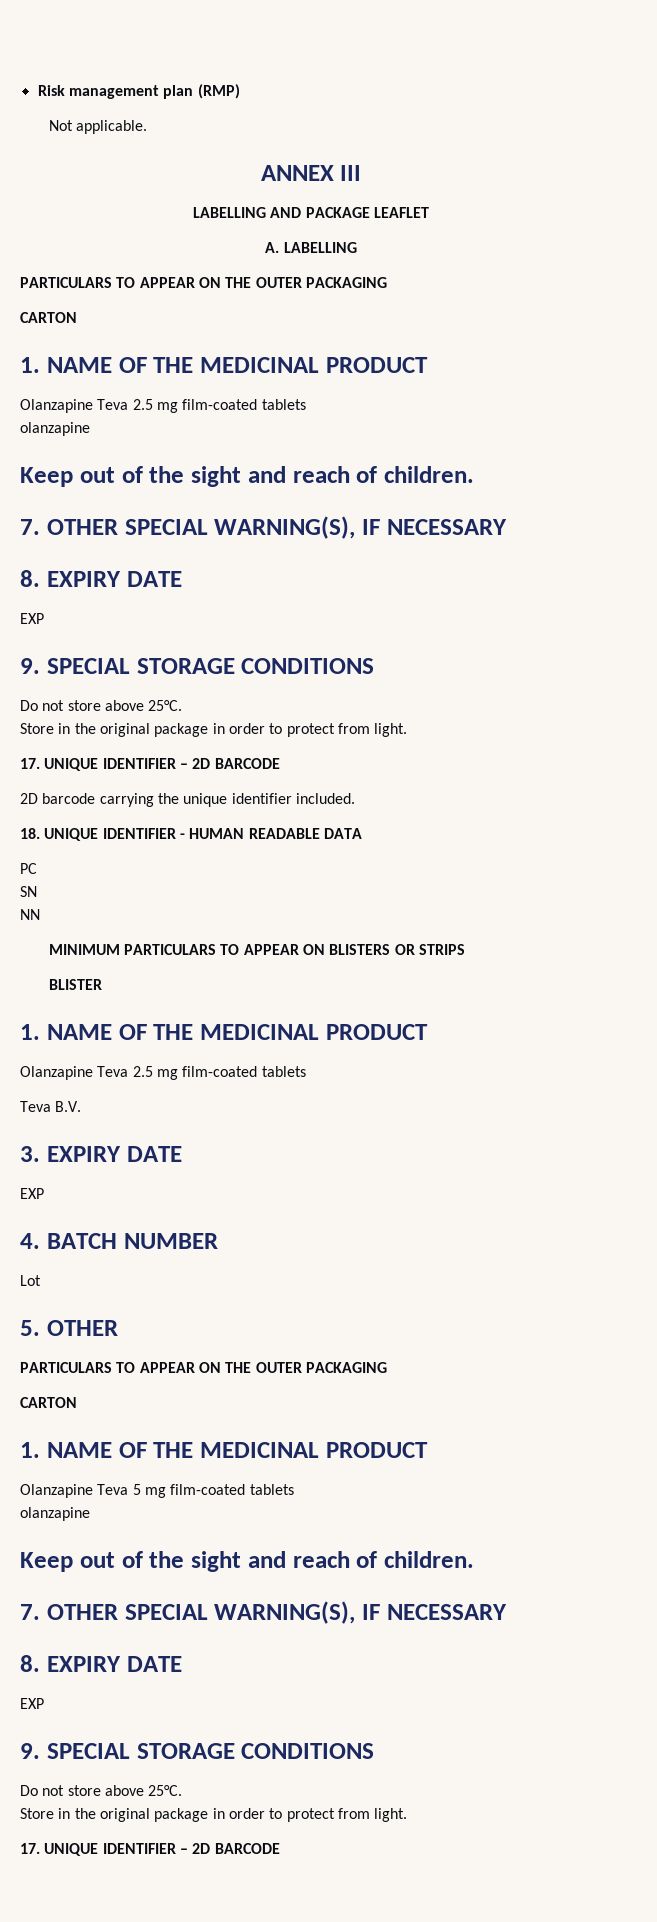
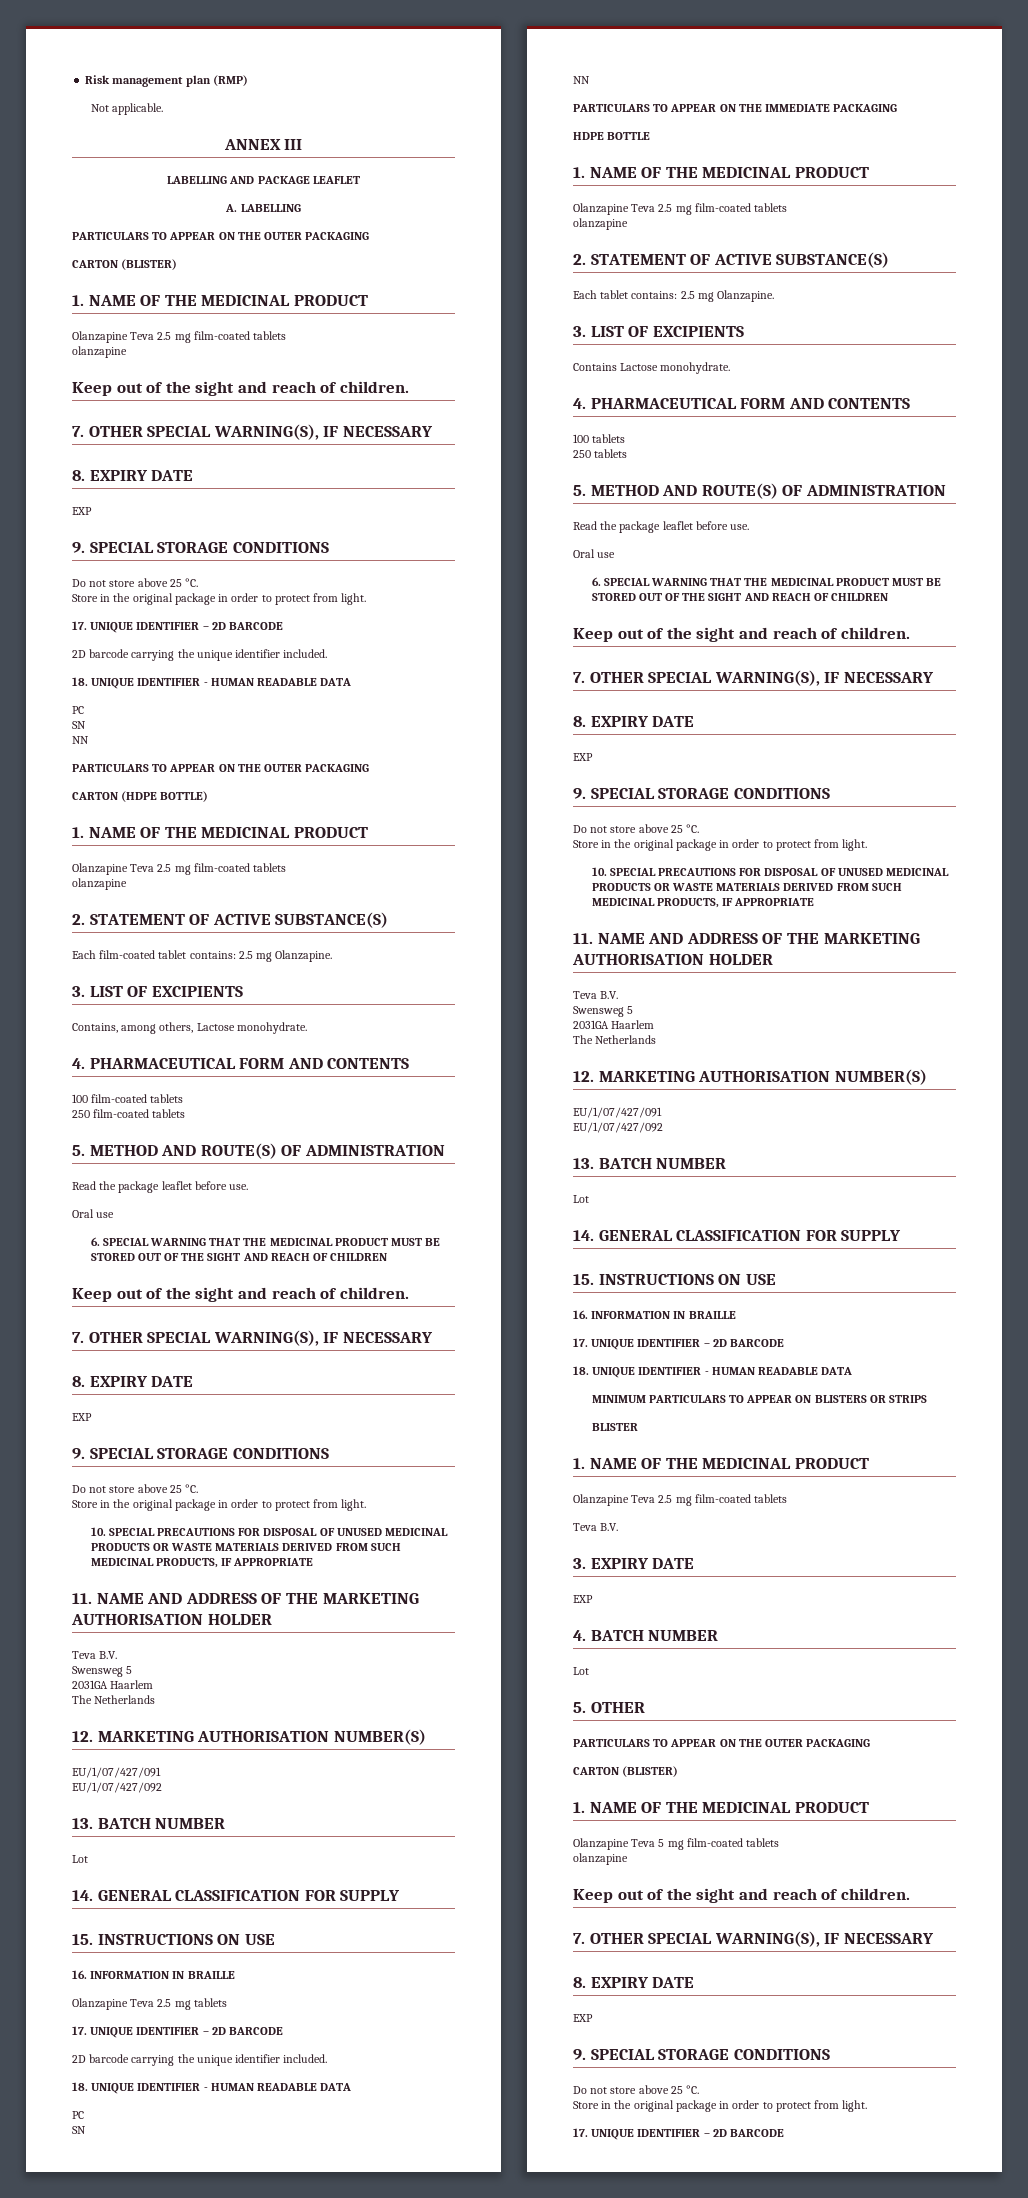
(77, 317) none -> [121,259,178,270] (BLISTER)
[148,700,183,711] 25°C. -> [169,578,199,587] 25 °C.
(40, 914) none -> [72,764,370,772] [72,791,209,802] [72,827,368,838] [72,863,287,875] [72,878,127,890] [72,912,389,928] [72,950,333,962] [72,986,243,997] [72,1022,307,1034] [72,1058,410,1069] [72,1094,184,1103] [72,1109,186,1118] [72,1143,445,1159] [72,1181,249,1193] [72,1209,115,1218] [90,1237,441,1246] [90,1253,388,1261] [72,1287,409,1302] [72,1330,433,1346] [72,1376,194,1387] [72,1413,92,1421] [72,1448,329,1459] [72,1484,199,1493] [72,1499,367,1511] [90,1527,449,1536] [90,1543,401,1551] [90,1558,314,1568] [72,1593,419,1604] [71,1614,272,1625] [72,1651,118,1659] [72,1666,133,1677] [72,1680,154,1689] [72,1695,156,1704] [72,1729,426,1745] [72,1767,161,1778] [72,1782,162,1793] [72,1818,226,1829] [72,1855,88,1863] [72,1890,401,1901] [72,1934,275,1945] [72,1970,235,1979] [72,1998,227,2010] [72,2026,284,2038] [72,2054,328,2066] [72,2082,352,2094] [72,2111,84,2119] [72,2126,86,2134] [573,76,590,84] [573,104,898,112] [573,132,651,140] [573,167,869,178] [573,203,788,215] [573,218,628,230] [573,252,890,268] [573,290,775,302] [573,326,744,337] [573,362,731,374] [573,398,911,409] [573,434,626,443] [573,449,628,458] [573,483,946,499] [573,521,750,533] [573,549,616,558] [591,577,942,586] [591,593,889,601] [573,627,910,642] [573,670,934,686] [573,716,695,727] [573,753,593,761] [573,788,830,799] [573,824,700,833] [573,839,868,851] [591,867,950,876] [591,883,902,891] [591,898,815,908] [573,933,920,944] [572,954,773,965] [573,991,619,999] [573,1006,634,1017] [573,1020,655,1029] [573,1035,657,1044] [573,1069,927,1085] [573,1107,662,1118] [573,1122,663,1133] [573,1158,727,1169] [573,1195,589,1203] [573,1230,902,1241] [573,1274,776,1285] [573,1310,736,1319] [573,1338,785,1350] [573,1366,853,1378] // PARTICULARS TO APPEAR ON THE OUTER PACKAGING // CARTON (HDPE BOTTLE) // 1. NAME OF THE MEDICINAL PRODUCT // Olanzapine Teva 2.5 mg film-coated tablets // olanzapine // 2. STATEMENT OF ACTIVE SUBSTANCE(S) // Each film-coated tablet contains: 2.5 mg Olanzapine. // 3. LIST OF EXCIPIENTS // Contains, among others, Lactose monohydrate. // 4. PHARMACEUTICAL FORM AND CONTENTS // 100 film-coated tablets // 250 film-coated tablets // 5. METHOD AND ROUTE(S) OF ADMINISTRATION // Read the package leaflet before use. // Oral use // 6. SPECIAL WARNING THAT THE MEDICINAL PRODUCT MUST BE STORED OUT OF THE SIGHT AND REACH OF CHILDREN // Keep out of the sight and reach of children. // 7. OTHER SPECIAL WARNING(S), IF NECESSARY // 8. EXPIRY DATE // EXP // 9. SPECIAL STORAGE CONDITIONS // Do not store above 25 °C. // Store in the original package in order to protect from light. // 10. SPECIAL PRECAUTIONS FOR DISPOSAL OF UNUSED MEDICINAL PRODUCTS OR WASTE MATERIALS DERIVED FROM SUCH MEDICINAL PRODUCTS, IF APPROPRIATE // 11. NAME AND ADDRESS OF THE MARKETING AUTHORISATION HOLDER // Teva B.V. // Swensweg 5 // 2031GA Haarlem // The Netherlands // 12. MARKETING AUTHORISATION NUMBER(S) // EU/1/07/427/091 // EU/1/07/427/092 // 13. BATCH NUMBER // Lot // 14. GENERAL CLASSIFICATION FOR SUPPLY // 15. INSTRUCTIONS ON USE // 16. INFORMATION IN BRAILLE // Olanzapine Teva 2.5 mg tablets // 17. UNIQUE IDENTIFIER – 2D BARCODE // 2D barcode carrying the unique identifier included. // 18. UNIQUE IDENTIFIER - HUMAN READABLE DATA // PC // SN // NN // PARTICULARS TO APPEAR ON THE IMMEDIATE PACKAGING // HDPE BOTTLE // 1. NAME OF THE MEDICINAL PRODUCT // Olanzapine Teva 2.5 mg film-coated tablets // olanzapine // 2. STATEMENT OF ACTIVE SUBSTANCE(S) // Each tablet contains: 2.5 mg Olanzapine. // 3. LIST OF EXCIPIENTS // Contains Lactose monohydrate. // 4. PHARMACEUTICAL FORM AND CONTENTS // 100 tablets // 250 tablets // 5. METHOD AND ROUTE(S) OF ADMINISTRATION // Read the package leaflet before use. // Oral use // 6. SPECIAL WARNING THAT THE MEDICINAL PRODUCT MUST BE STORED OUT OF THE SIGHT AND REACH OF CHILDREN // Keep out of the sight and reach of children. // 7. OTHER SPECIAL WARNING(S), IF NECESSARY // 8. EXPIRY DATE // EXP // 9. SPECIAL STORAGE CONDITIONS // Do not store above 25 °C. // Store in the original package in order to protect from light. // 10. SPECIAL PRECAUTIONS FOR DISPOSAL OF UNUSED MEDICINAL PRODUCTS OR WASTE MATERIALS DERIVED FROM SUCH MEDICINAL PRODUCTS, IF APPROPRIATE // 11. NAME AND ADDRESS OF THE MARKETING AUTHORISATION HOLDER // Teva B.V. // Swensweg 5 // 2031GA Haarlem // The Netherlands // 12. MARKETING AUTHORISATION NUMBER(S) // EU/1/07/427/091 // EU/1/07/427/092 // 13. BATCH NUMBER // Lot // 14. GENERAL CLASSIFICATION FOR SUPPLY // 15. INSTRUCTIONS ON USE // 16. INFORMATION IN BRAILLE // 17. UNIQUE IDENTIFIER – 2D BARCODE // 18. UNIQUE IDENTIFIER - HUMAN READABLE DATA
(77, 1402) none -> [622,1766,679,1777] (BLISTER)
[148,1785,183,1796] 25°C. -> [670,2085,700,2094] 25 °C.

